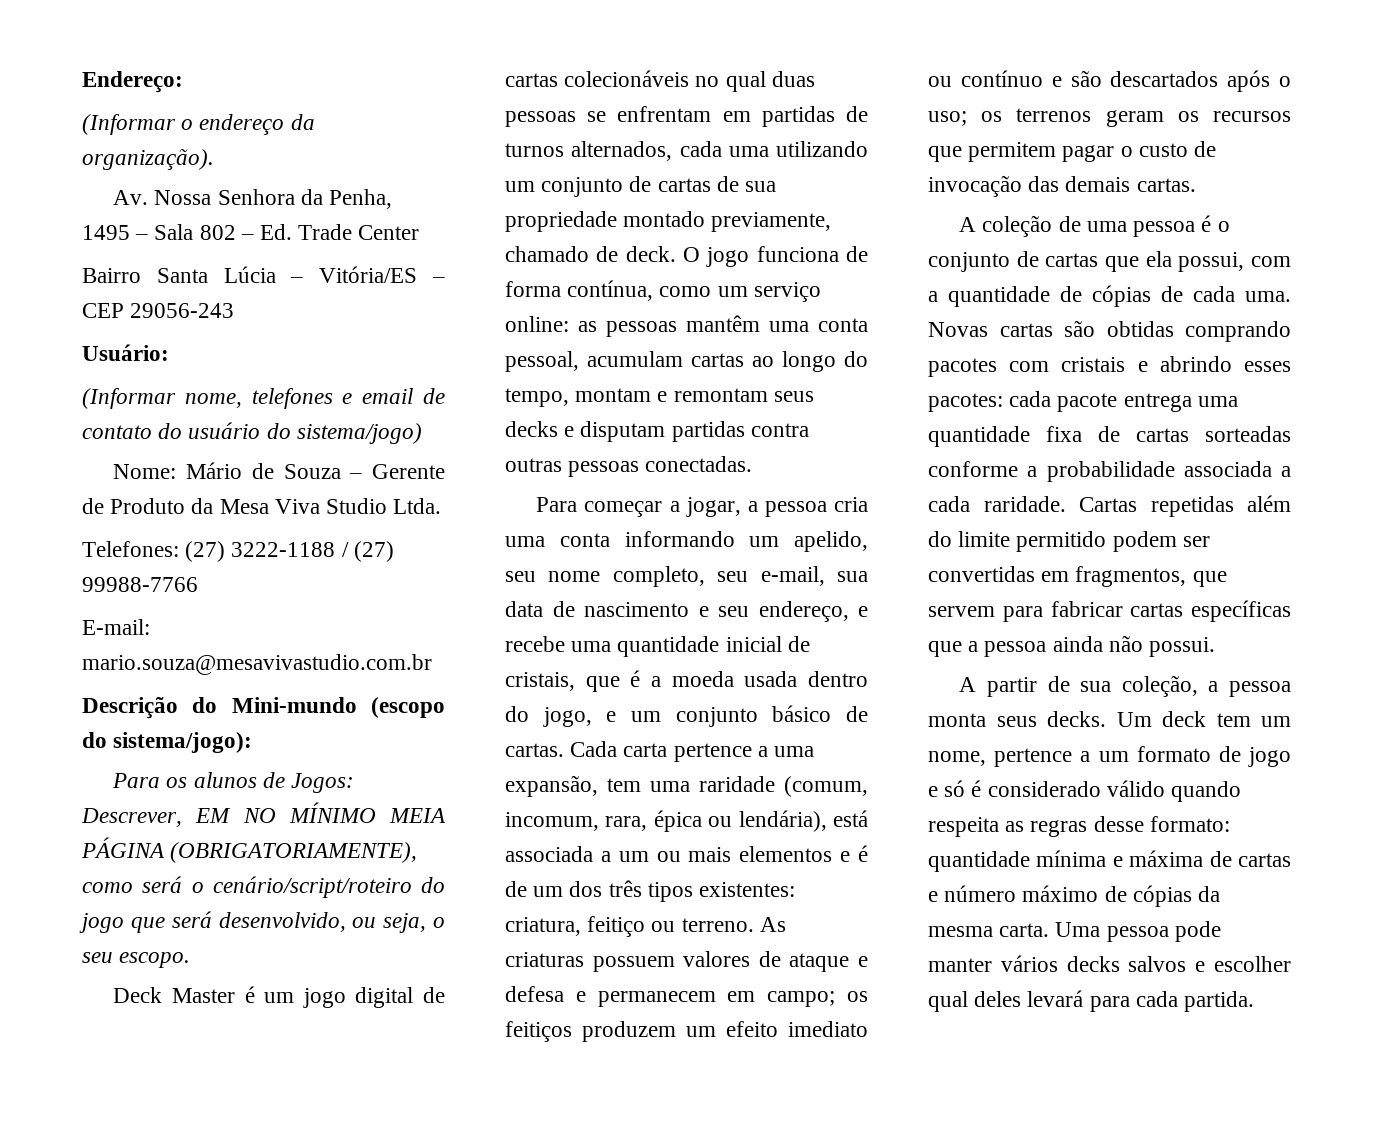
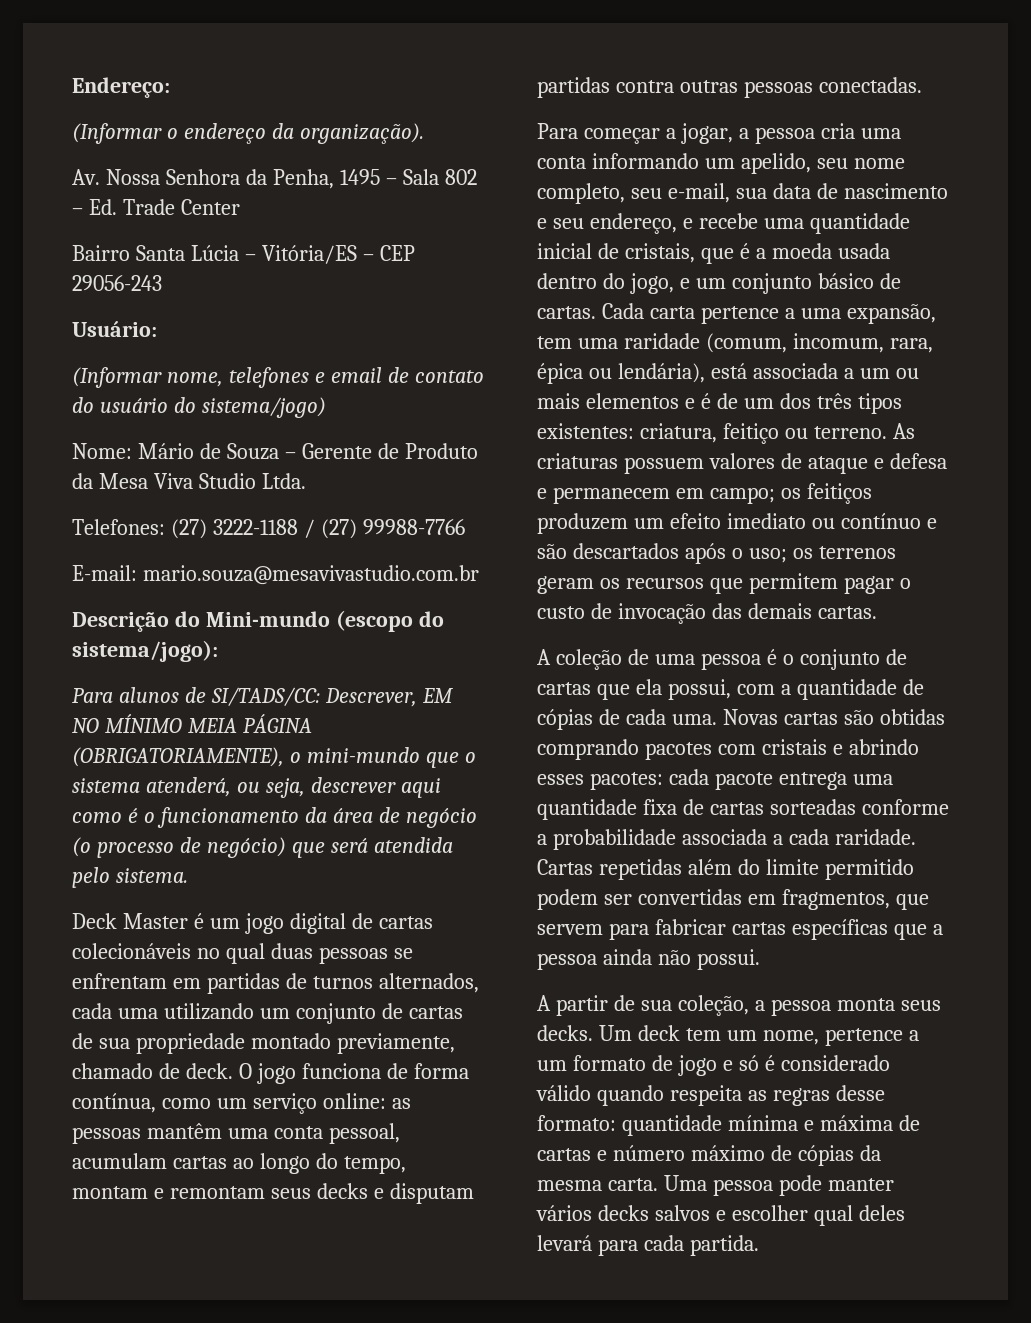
[166,777,188,788] os -> (113, 695) none
[291,773,355,793] Jogos: -> [210,687,320,706] SI/TADS/CC:
[82,876,445,898] [79,911,445,933] [82,952,191,968] como será o cenário/script/roteiro do jogo que será desenvolvido, ou seja, o seu escopo. -> [289,747,476,768] [72,777,441,798] [72,807,477,828] [72,837,453,858] [72,867,188,888] o mini-mundo que o sistema atenderá, ou seja, descrever aqui como é o funcionamento da área de negócio (o processo de negócio) que será atendida pelo sistema.

